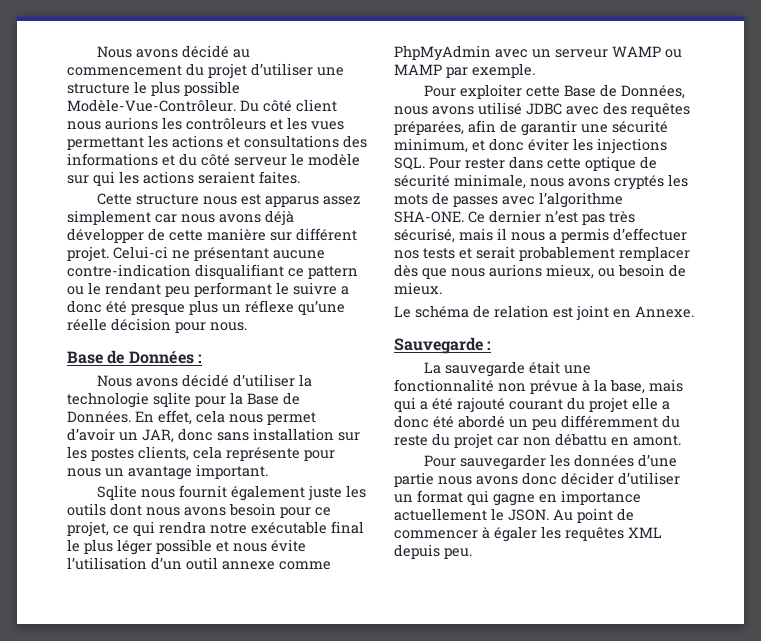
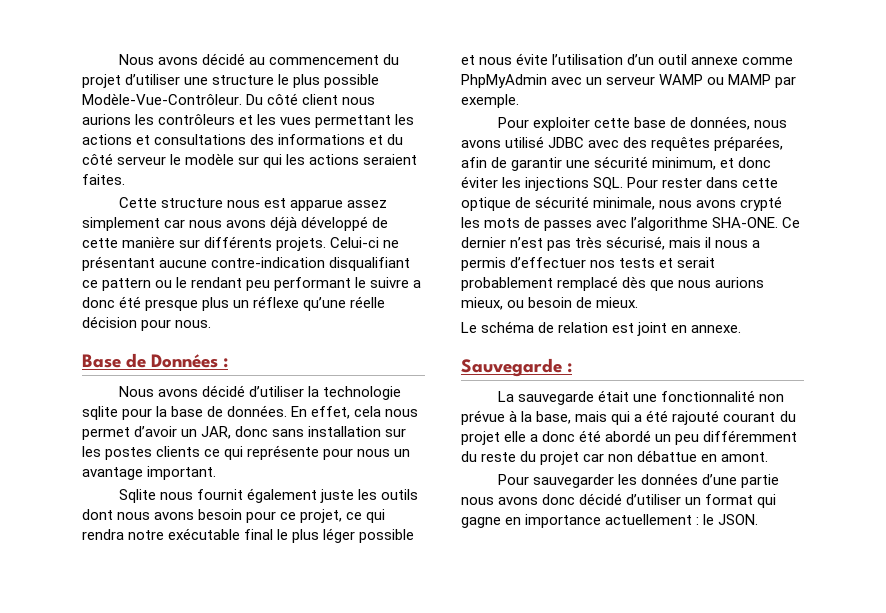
[264,196,319,207] apparus -> [290,199,344,211] apparue
[67,228,144,243] développer -> [301,216,369,231] développé
[296,228,357,241] [67,246,109,262] différent projet. -> [204,236,327,251] différents projets.
[247,392,300,405] [67,411,131,423] Base de Données. -> [171,405,288,417] base de données.
[138,446,222,461] clients, cela -> [156,446,244,460] clients ce qui
[563,84,685,99] Base de Données, -> [634,116,751,130] base de données,
[614,175,664,190] cryptés -> [740,196,783,211] crypté
[619,246,690,261] remplacer -> [557,276,619,291] remplacé
[635,306,694,318] Annexe. -> [691,325,742,333] annexe.
[555,433,607,446] débattu -> [637,450,698,462] débattue
[561,472,614,485] décider -> [579,493,623,505] décidé
(487, 514) none -> [696,517,700,525] :
[553,508,634,523] [394,526,662,542] [394,544,472,559] Au point de commencer à égaler les requêtes XML depuis peu. -> (759, 519) none

